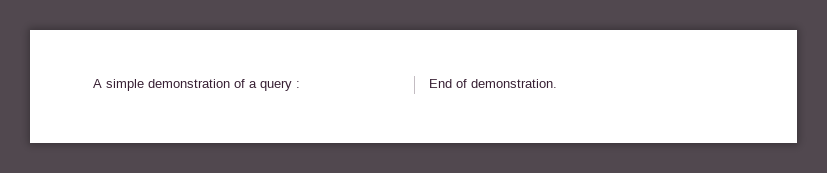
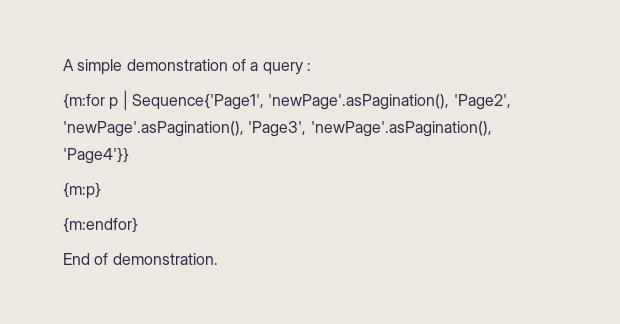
(300, 84) none -> [63,90,511,110] [63,121,492,137] [63,147,129,164] [63,182,101,199] [63,217,138,233] // {m:for p | Sequence{'Page1', 'newPage'.asPagination(), 'Page2', 'newPage'.asPagination(), 'Page3', 'newPage'.asPagination(), 'Page4'}} // {m:p} // {m:endfor}

